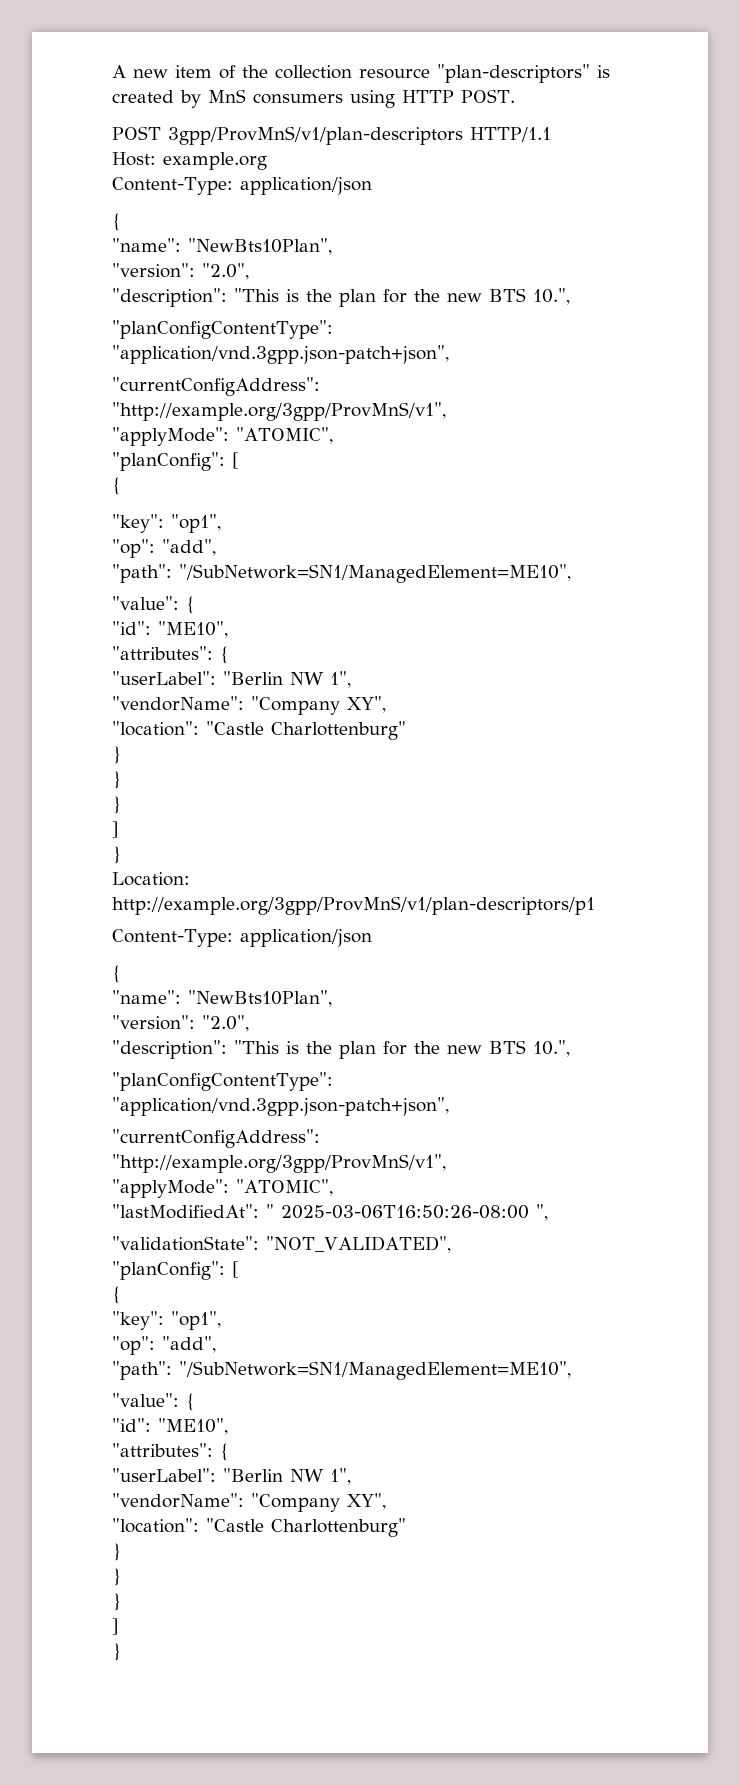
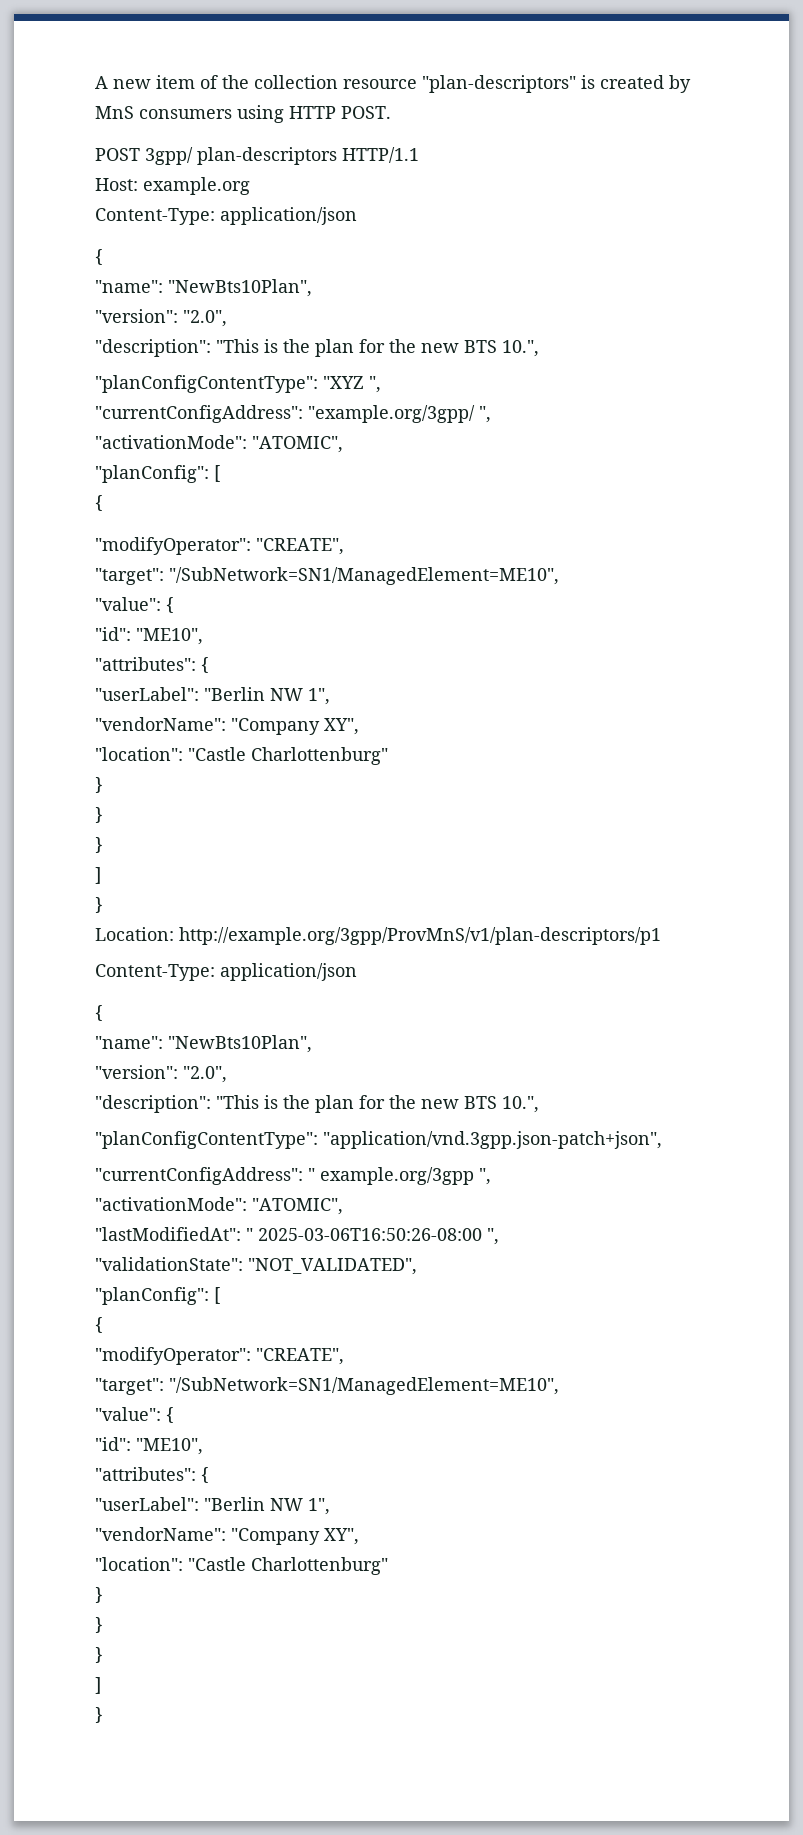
[168,126,463,145] 3gpp/ProvMnS/v1/plan-descriptors -> [145,147,337,165] 3gpp/ plan-descriptors
[112,345,449,364] [112,377,320,396] [112,402,446,421] [112,427,229,446] "application/vnd.3gpp.json-patch+json", // "currentConfigAddress": "http://example.org/3gpp/ProvMnS/v1", // "applyMode": -> [323,376,381,393] [95,405,491,423] [95,435,247,449] "XYZ ", // "currentConfigAddress": "example.org/3gpp/ ", // "activationMode":
[112,514,221,533] [112,539,216,558] [112,564,172,583] "key": "op1", // "op": "add", // "path": -> [95,537,344,555] [95,568,164,585] "modifyOperator": "CREATE", // "target":
[112,1154,446,1173] [112,1179,229,1198] "http://example.org/3gpp/ProvMnS/v1", // "applyMode": -> [308,1167,491,1185] [95,1197,247,1211] " example.org/3gpp ", // "activationMode":
[112,1311,221,1330] [112,1336,216,1355] [112,1361,172,1380] "key": "op1", // "op": "add", // "path": -> [95,1347,344,1365] [95,1378,164,1395] "modifyOperator": "CREATE", // "target":

